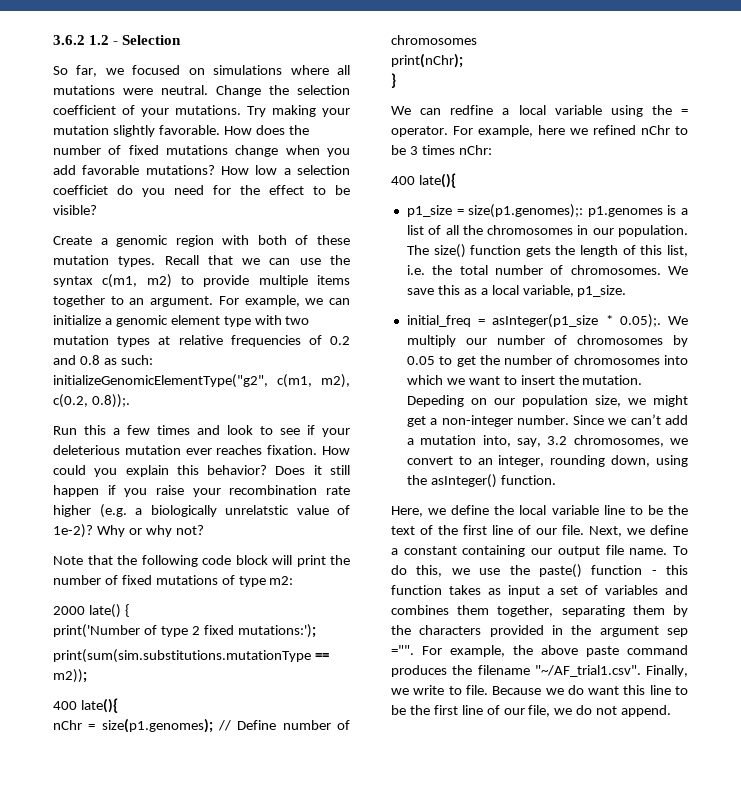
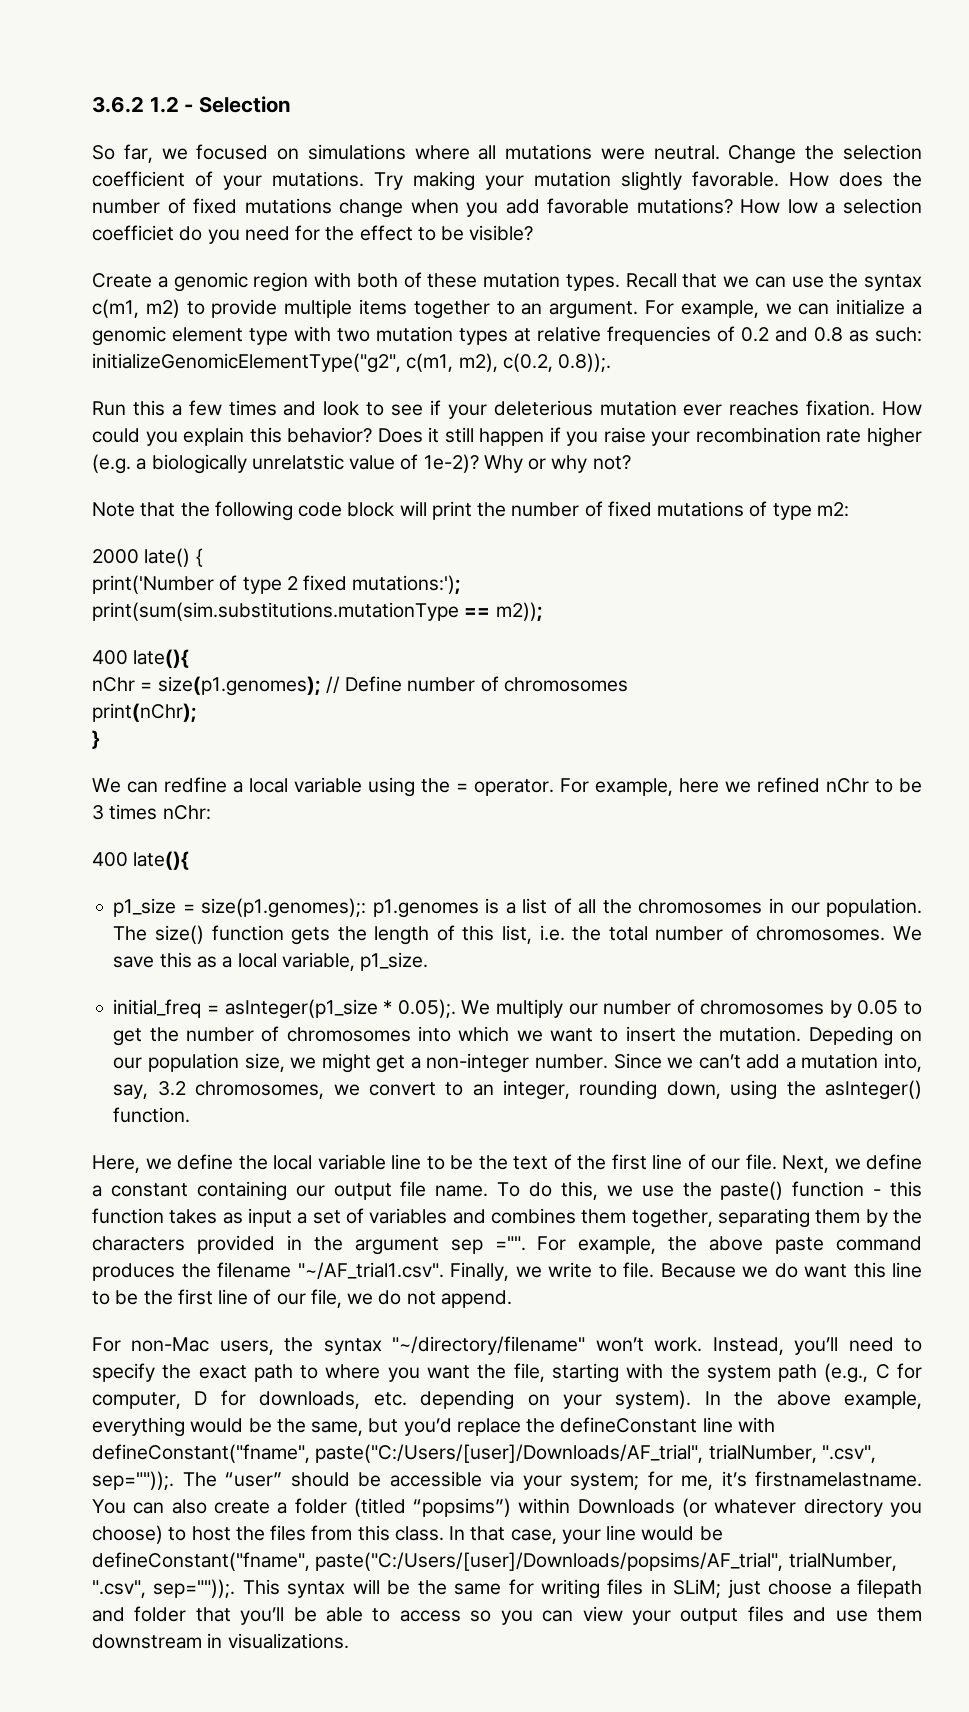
(672, 711) none -> [92,1336,923,1355] [92,1363,922,1383] [92,1390,922,1410] [92,1417,775,1437] [92,1444,876,1463] [92,1471,922,1490] [92,1498,922,1517] [92,1525,723,1544] [92,1552,897,1571] [92,1579,922,1599] [92,1606,922,1625] [92,1633,349,1649] // For non-Mac users, the syntax "~/directory/filename" won’t work. Instead, you’ll need to specify the exact path to where you want the file, starting with the system path (e.g., C for computer, D for downloads, etc. depending on your system). In the above example, everything would be the same, but you’d replace the defineConstant line with defineConstant("fname", paste("C:/Users/[user]/Downloads/AF_trial", trialNumber, ".csv", sep=""));. The “user” should be accessible via your system; for me, it’s firstnamelastname. You can also create a folder (titled “popsims”) within Downloads (or whatever directory you choose) to host the files from this class. In that case, your line would be defineConstant("fname", paste("C:/Users/[user]/Downloads/popsims/AF_trial", trialNumber, ".csv", sep=""));. This syntax will be the same for writing files in SLiM; just choose a filepath and folder that you’ll be able to access so you can view your output files and use them downstream in visualizations.

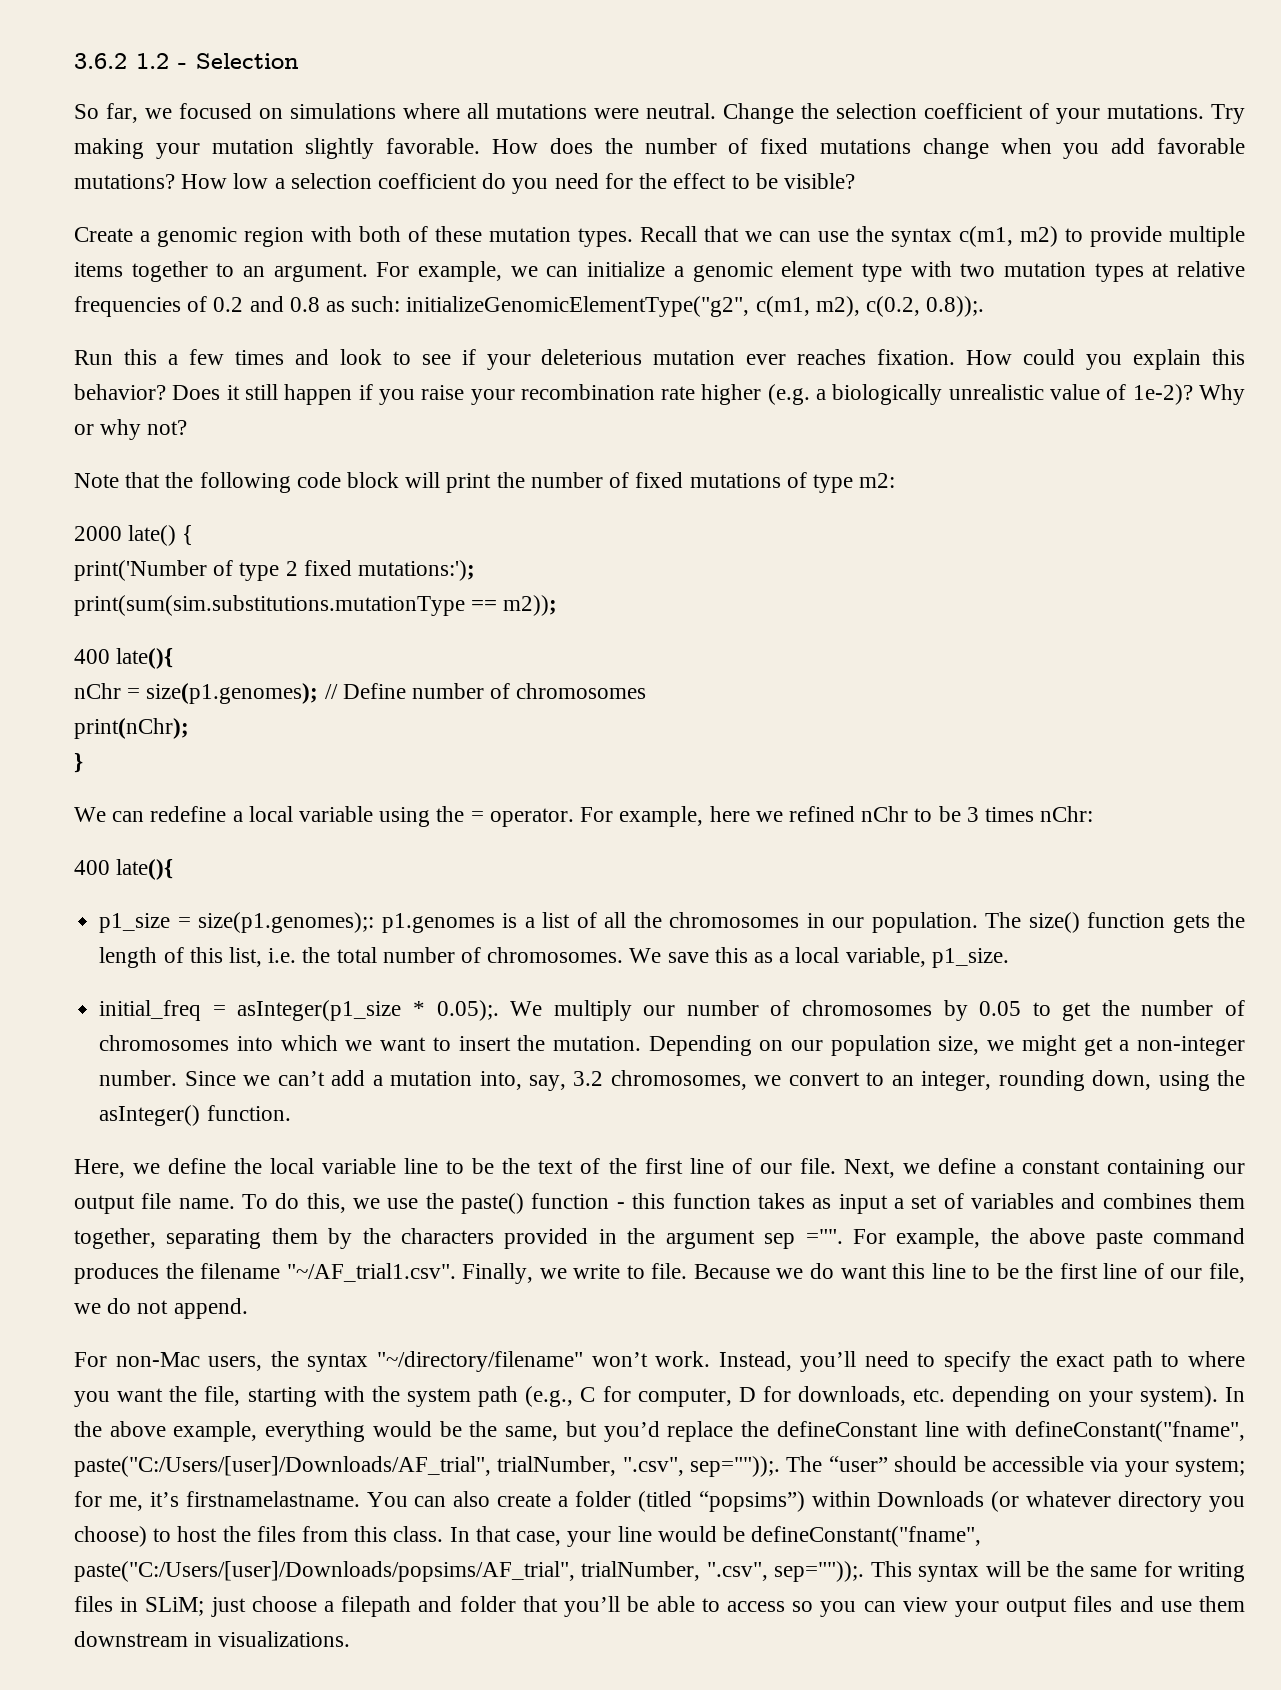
[92,225,174,241] coefficiet -> [378,173,478,189] coefficient
[251,454,344,470] unrelatstic -> [948,384,1044,400] unrealistic
[164,777,227,793] redfine -> [150,806,227,822] redefine
[808,1026,893,1046] Depeding -> [648,1035,752,1056] Depending

